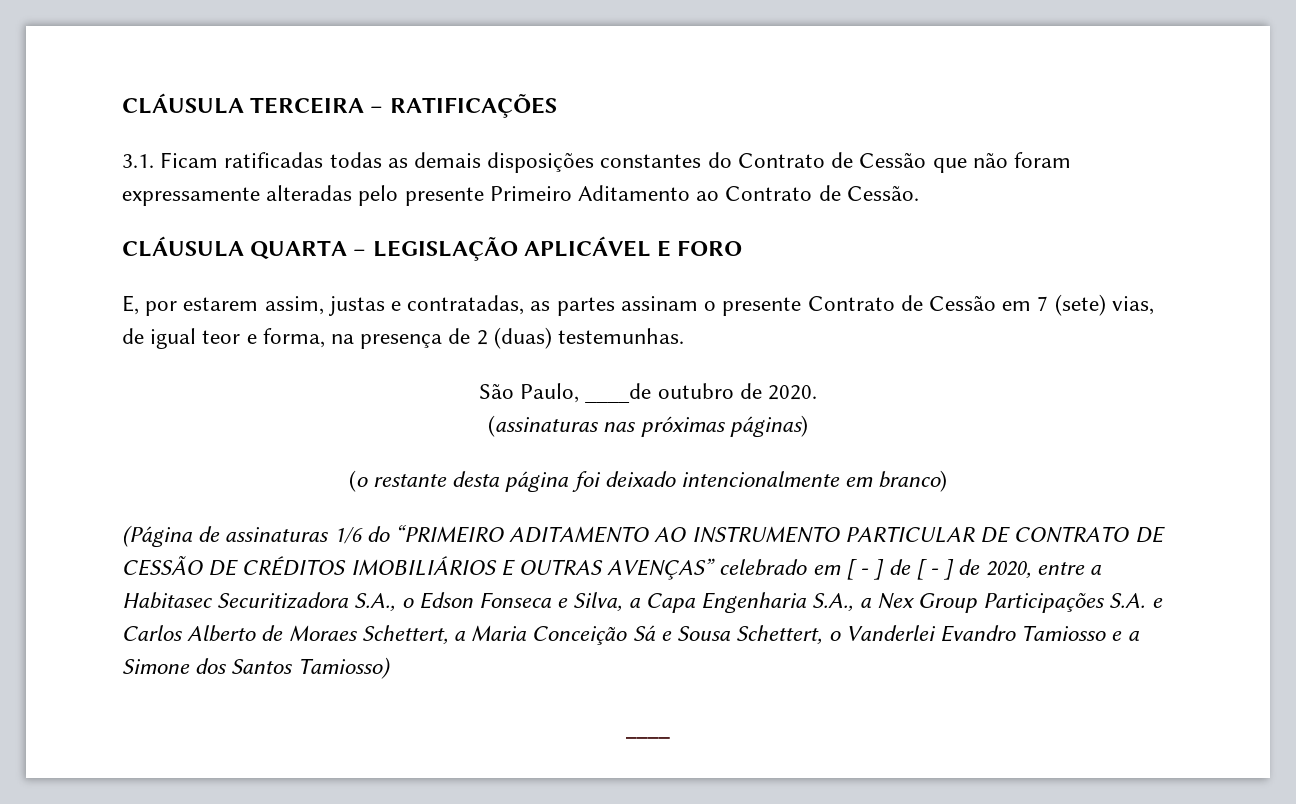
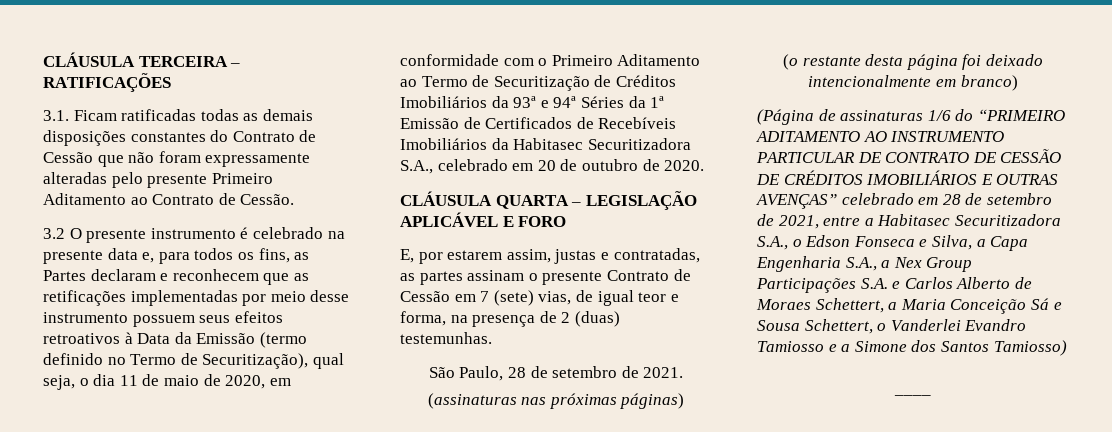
(919, 193) none -> [43,227,345,243] [43,248,310,264] [43,269,309,285] [43,290,350,306] [43,311,283,327] [43,332,307,348] [43,353,344,369] [43,374,291,390] [400,54,701,66] [400,75,676,91] [400,96,665,108] [400,117,677,129] [400,138,691,150] [400,159,705,174] // 3.2 O presente instrumento é celebrado na presente data e, para todos os fins, as Partes declaram e reconhecem que as retificações implementadas por meio desse instrumento possuem seus efeitos retroativos à Data da Emissão (termo definido no Termo de Securitização), qual seja, o dia 11 de maio de 2020, em conformidade com o Primeiro Aditamento ao Termo de Securitização de Créditos Imobiliários da 93ª e 94ª Séries da 1ª Emissão de Certificados de Recebíveis Imobiliários da Habitasec Securitizadora S.A., celebrado em 20 de outubro de 2020.
[585,383,818,403] ____de outubro de 2020. -> [507,366,684,378] 28 de setembro de 2021.
[845,559,1031,580] [ - ] de [ - ] de 2020, -> [942,193,1052,205] [757,214,819,229] 28 de setembro de 2021,

